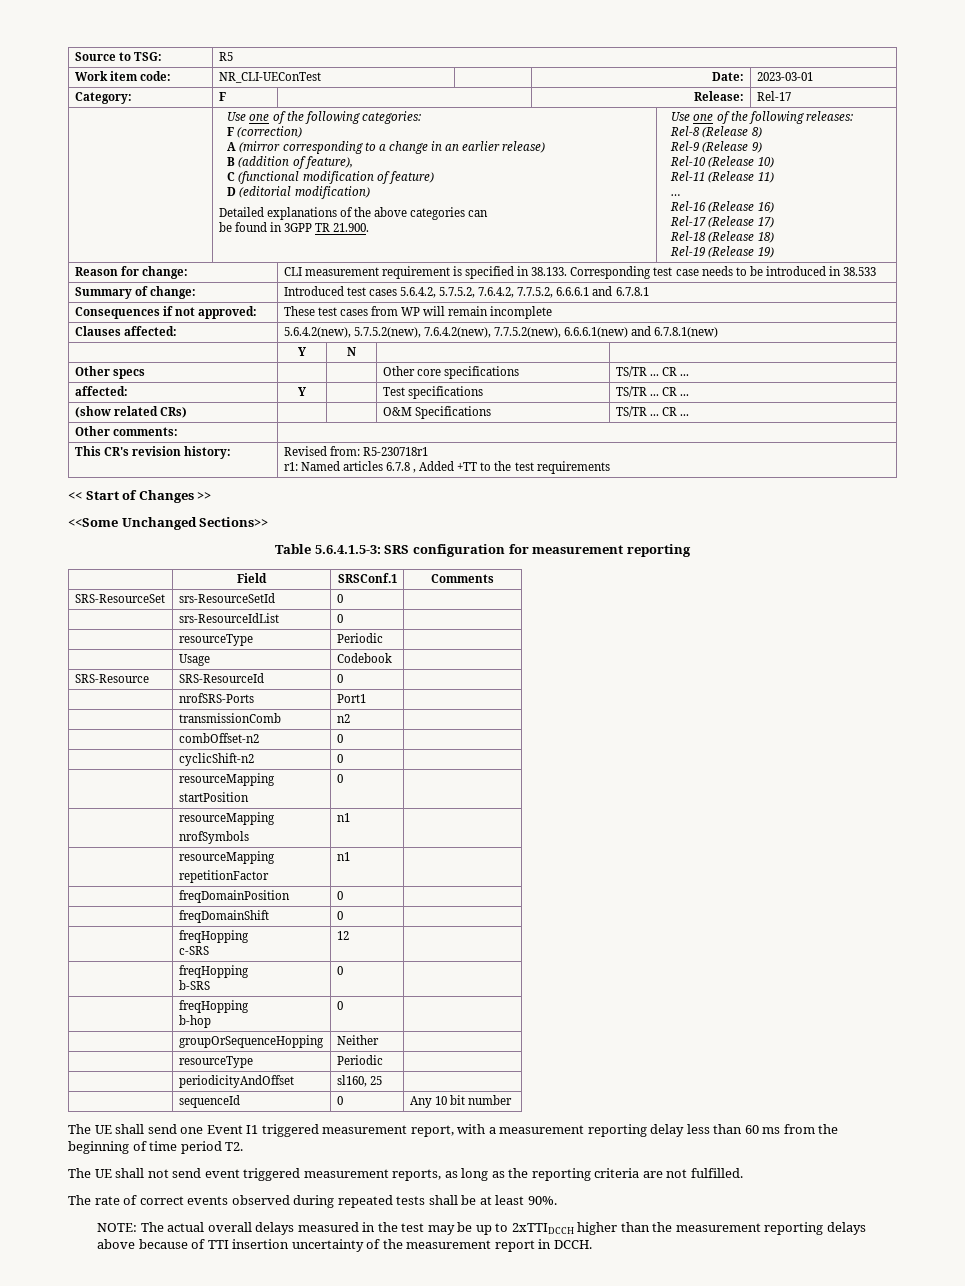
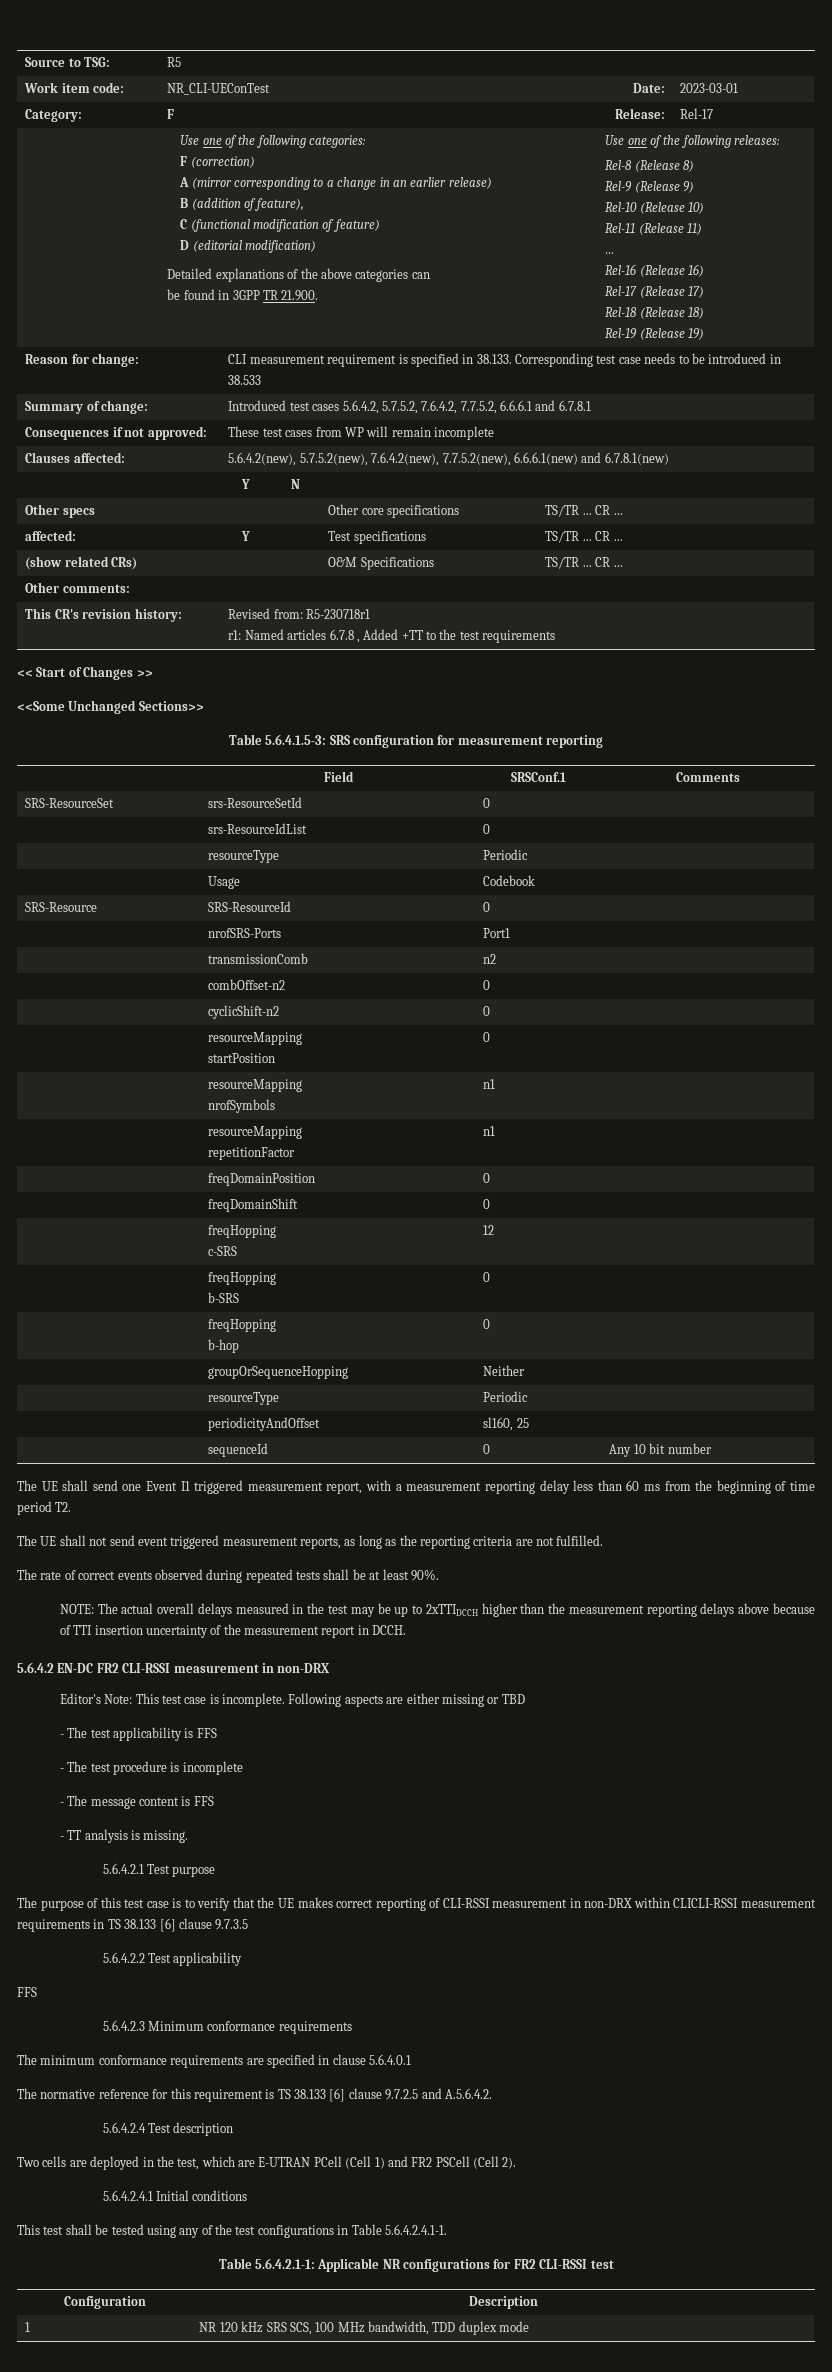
(592, 1244) none -> [17,1662,330,1673] [59,1693,525,1707] [59,1727,217,1741] [59,1761,243,1775] [59,1795,214,1809] [59,1829,189,1843] [102,1863,216,1877] [17,1897,816,1911] [17,1918,249,1932] [102,1952,243,1966] [17,1987,37,1997] [102,2020,352,2034] [17,2054,411,2068] [17,2088,492,2102] [102,2122,234,2136] [17,2156,517,2170] [102,2190,248,2201] [17,2224,447,2238] [218,2258,614,2272] [63,2296,146,2309] [468,2296,538,2309] [25,2322,31,2332] [199,2321,530,2335] // 5.6.4.2 EN-DC FR2 CLI-RSSI measurement in non-DRX // Editor's Note: This test case is incomplete. Following aspects are either missing or TBD // - The test applicability is FFS // - The test procedure is incomplete // - The message content is FFS // - TT analysis is missing. // 5.6.4.2.1 Test purpose // The purpose of this test case is to verify that the UE makes correct reporting of CLI-RSSI measurement in non-DRX within CLICLI-RSSI measurement requirements in TS 38.133 [6] clause 9.7.3.5 // 5.6.4.2.2 Test applicability // FFS // 5.6.4.2.3 Minimum conformance requirements // The minimum conformance requirements are specified in clause 5.6.4.0.1 // The normative reference for this requirement is TS 38.133 [6] clause 9.7.2.5 and A.5.6.4.2. // 5.6.4.2.4 Test description // Two cells are deployed in the test, which are E-UTRAN PCell (Cell 1) and FR2 PSCell (Cell 2). // 5.6.4.2.4.1 Initial conditions // This test shall be tested using any of the test configurations in Table 5.6.4.2.4.1-1. // Table 5.6.4.2.1-1: Applicable NR configurations for FR2 CLI-RSSI test // Configuration | Description // 1 | NR 120 kHz SRS SCS, 100 MHz bandwidth, TDD duplex mode

